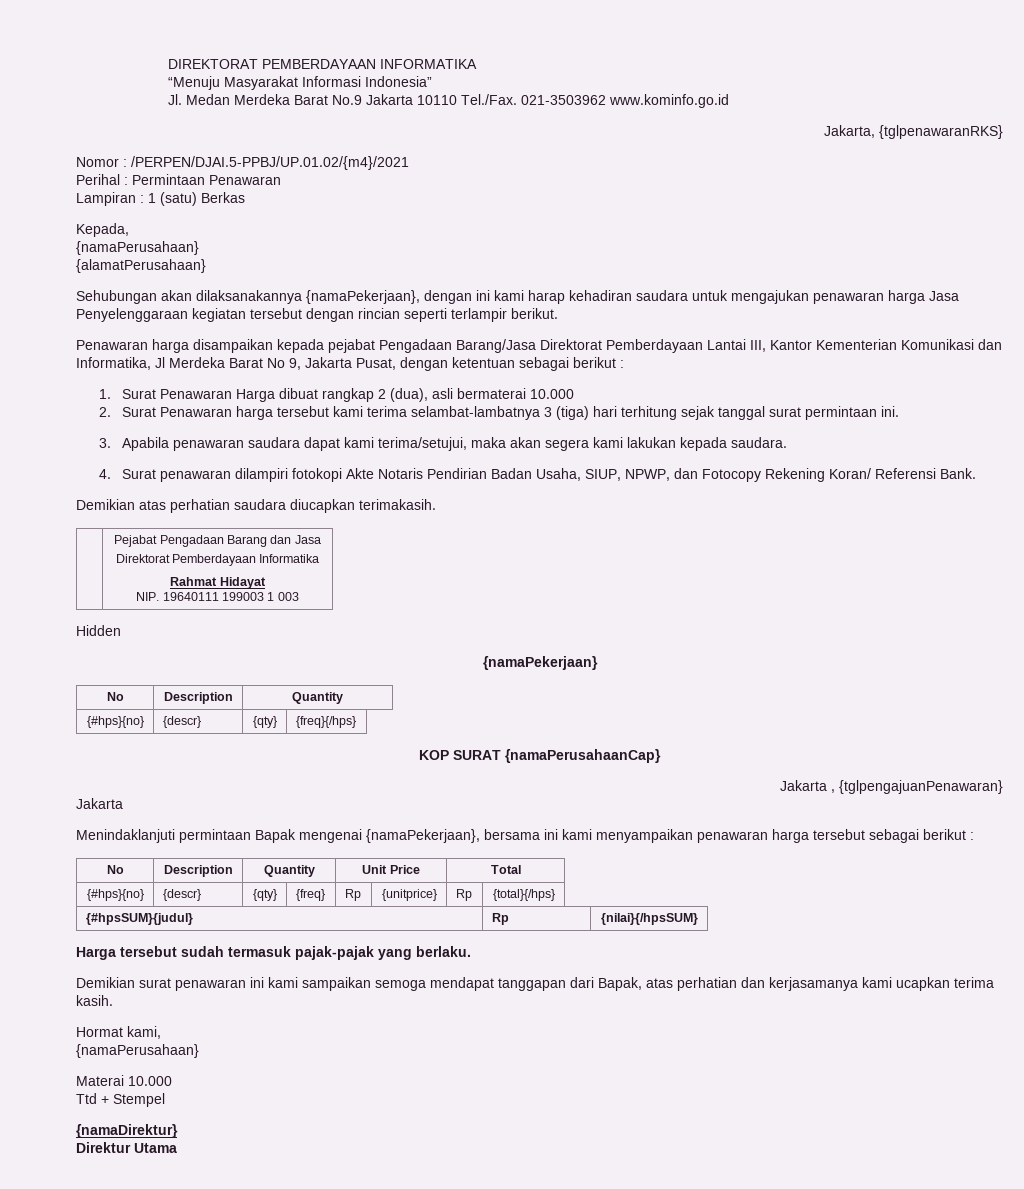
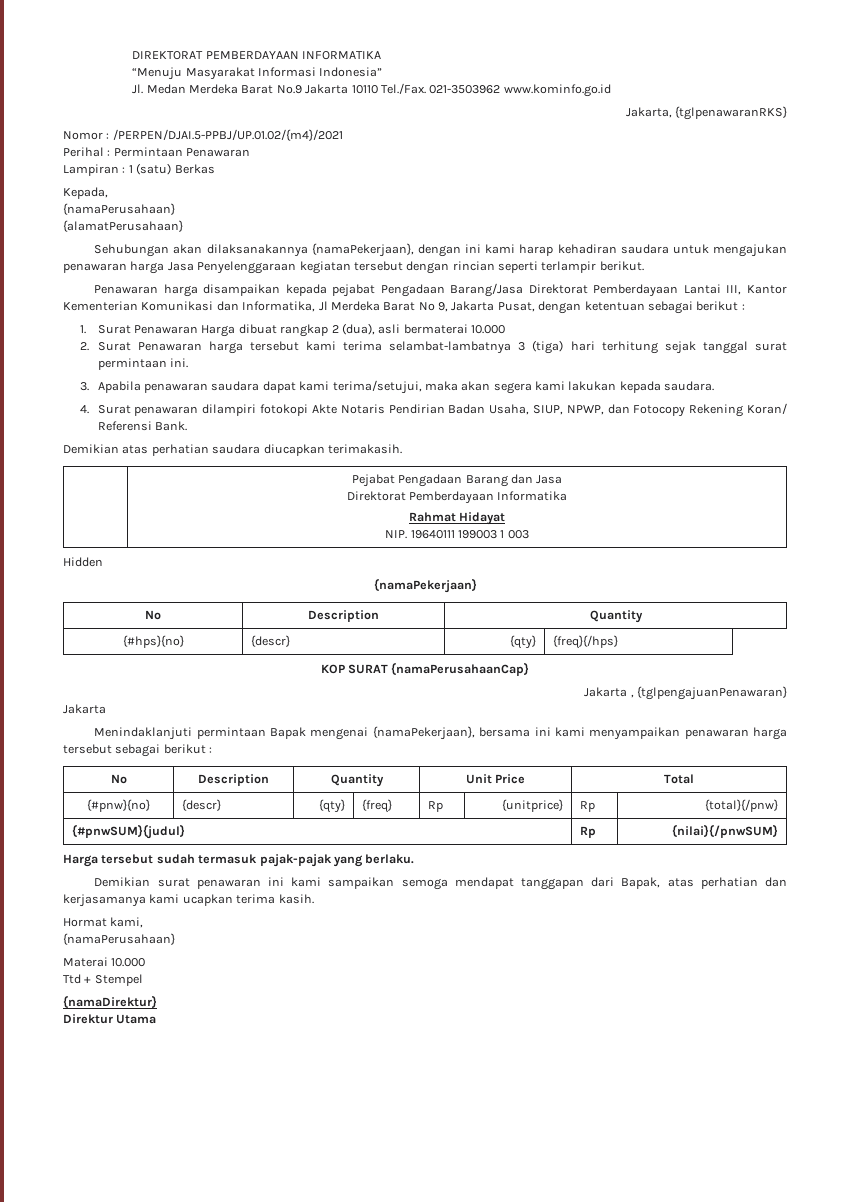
[86,889,144,901] {#hps}{no} -> [87,799,150,812] {#pnw}{no}
[493,889,556,901] [85,913,193,925] [491,913,509,925] [601,913,699,925] {total}{/hps} // {#hpsSUM}{judul} | Rp | {nilai}{/hpsSUM} -> [705,799,779,812] [71,825,185,839] [579,826,596,838] [672,825,779,838] {total}{/pnw} // {#pnwSUM}{judul} | Rp | {nilai}{/pnwSUM}

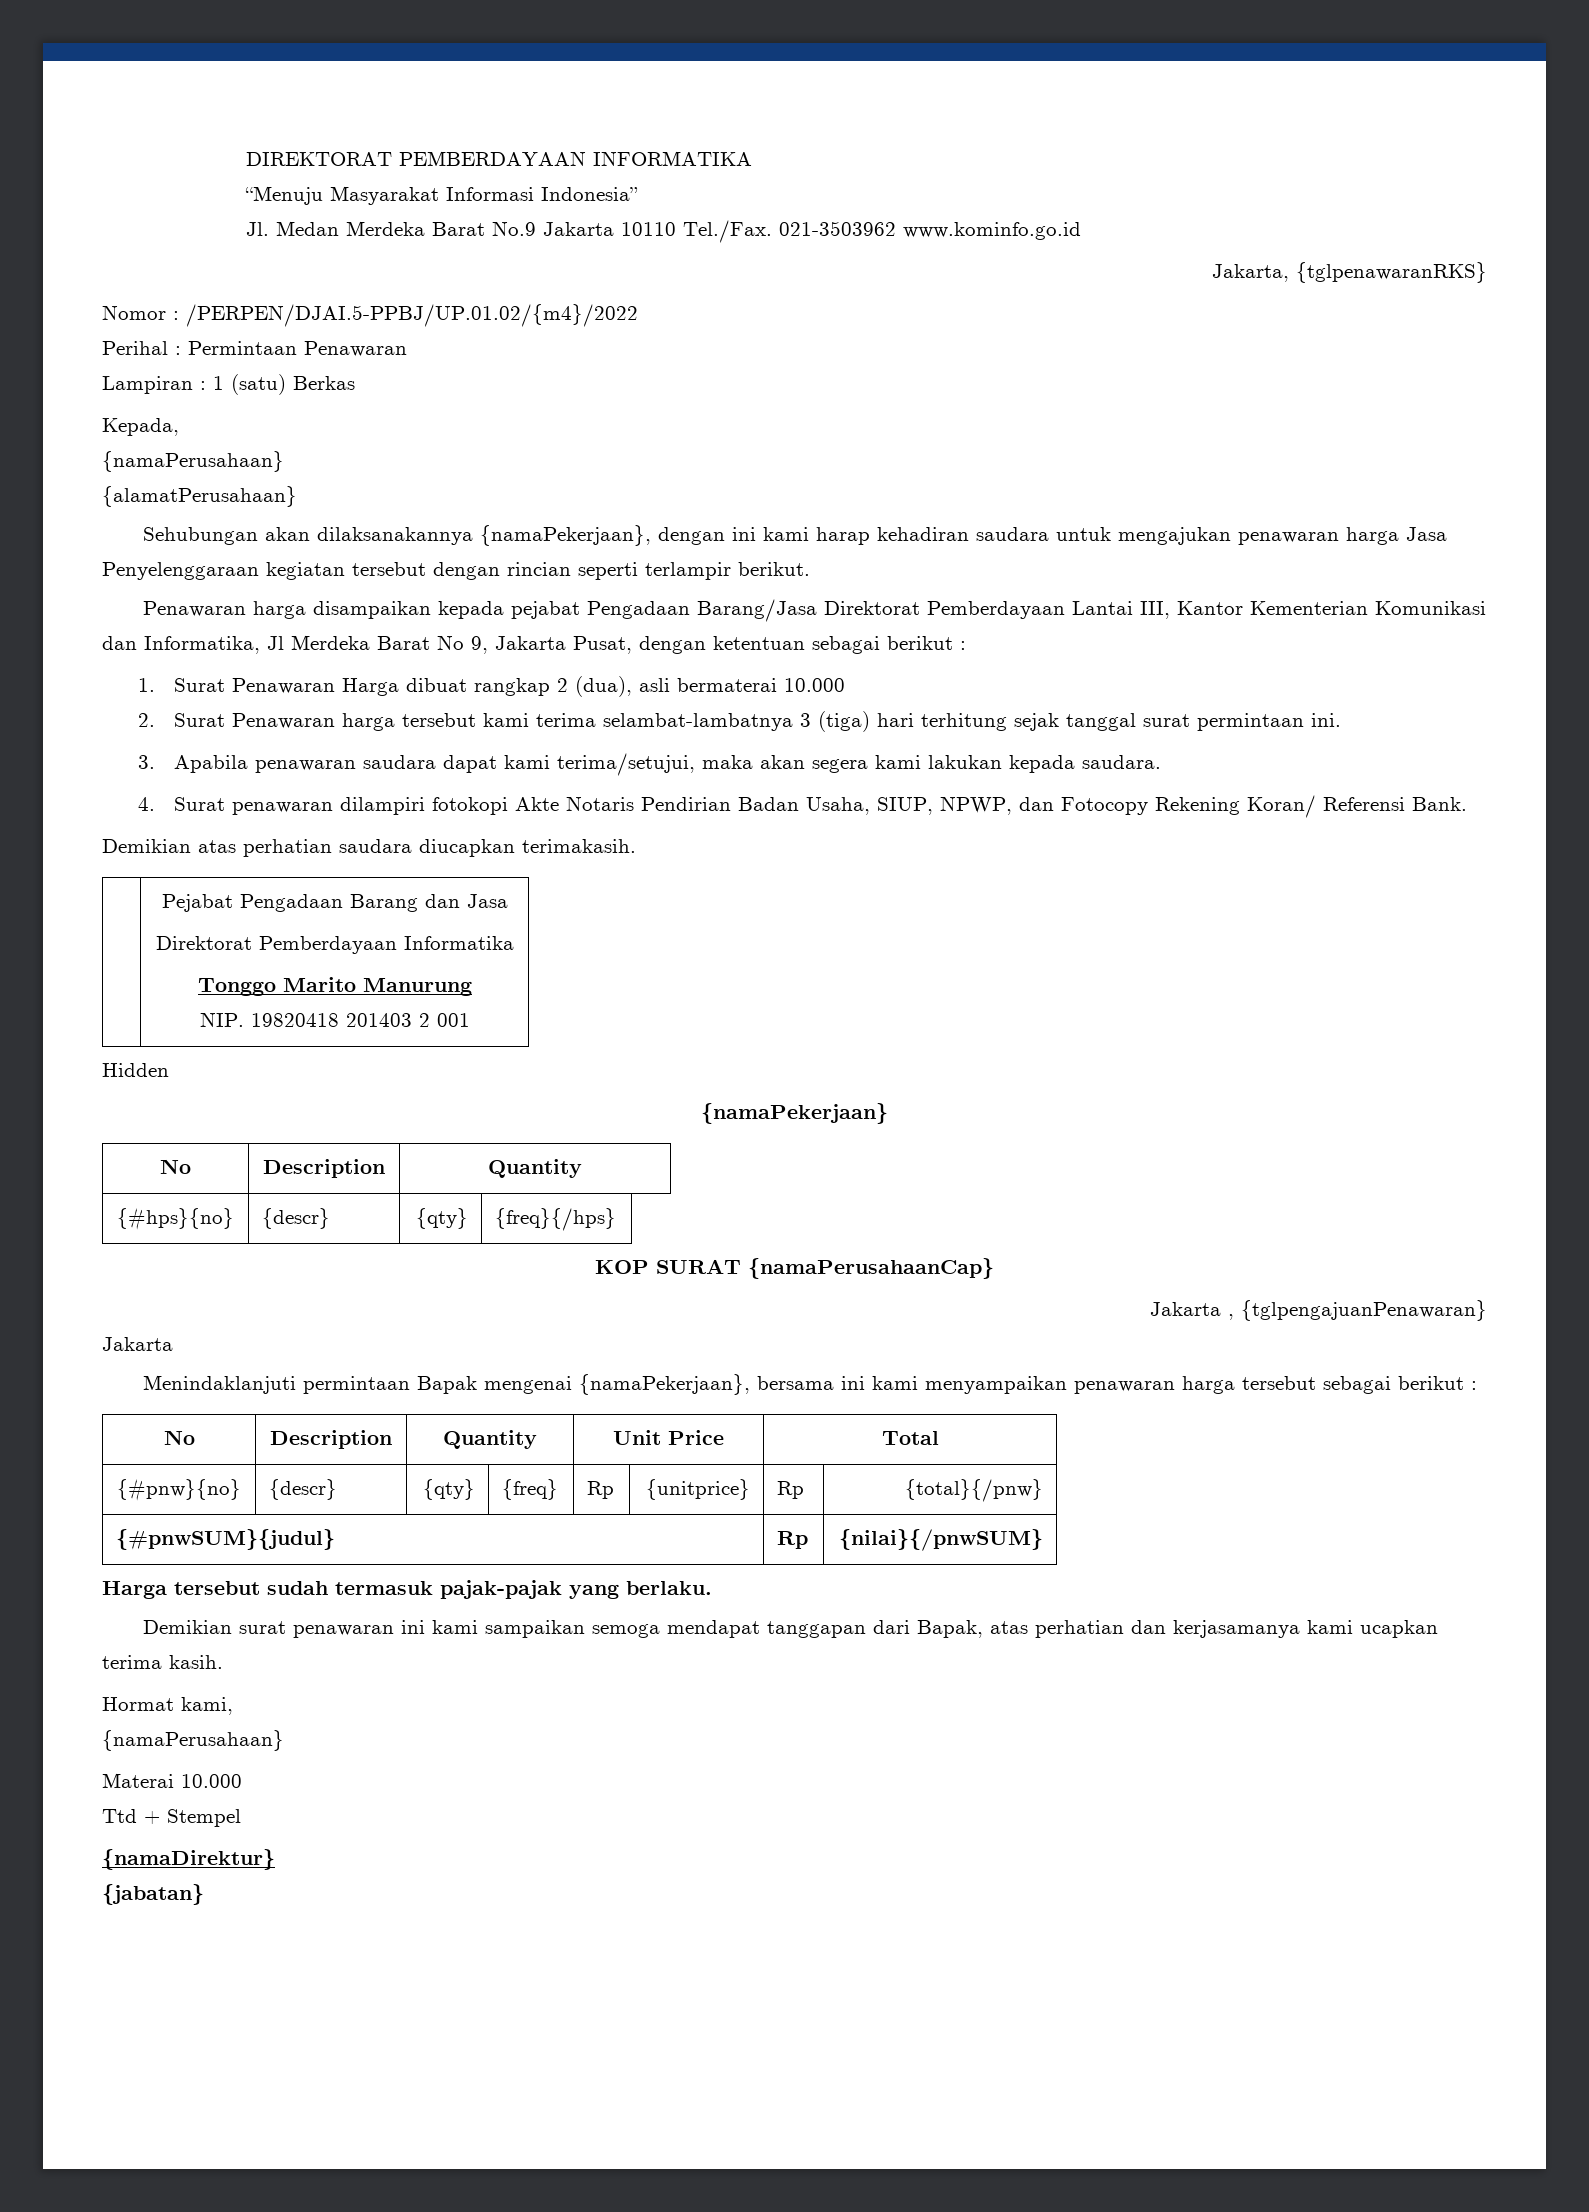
[112,129,343,141] /PERPEN/DJAI.5-PPBJ/UP.01.02/{m4}/2021 -> [186,304,638,327] /PERPEN/DJAI.5-PPBJ/UP.01.02/{m4}/2022
[408,512,506,525] [385,530,529,539] Rahmat Hidayat // NIP. 19640111 199003 1 003 -> [197,977,472,996] [199,1012,470,1027] Tonggo Marito Manurung // NIP. 19820418 201403 2 001
[63,1014,157,1024] Direktur Utama -> [102,1884,204,1905] {jabatan}

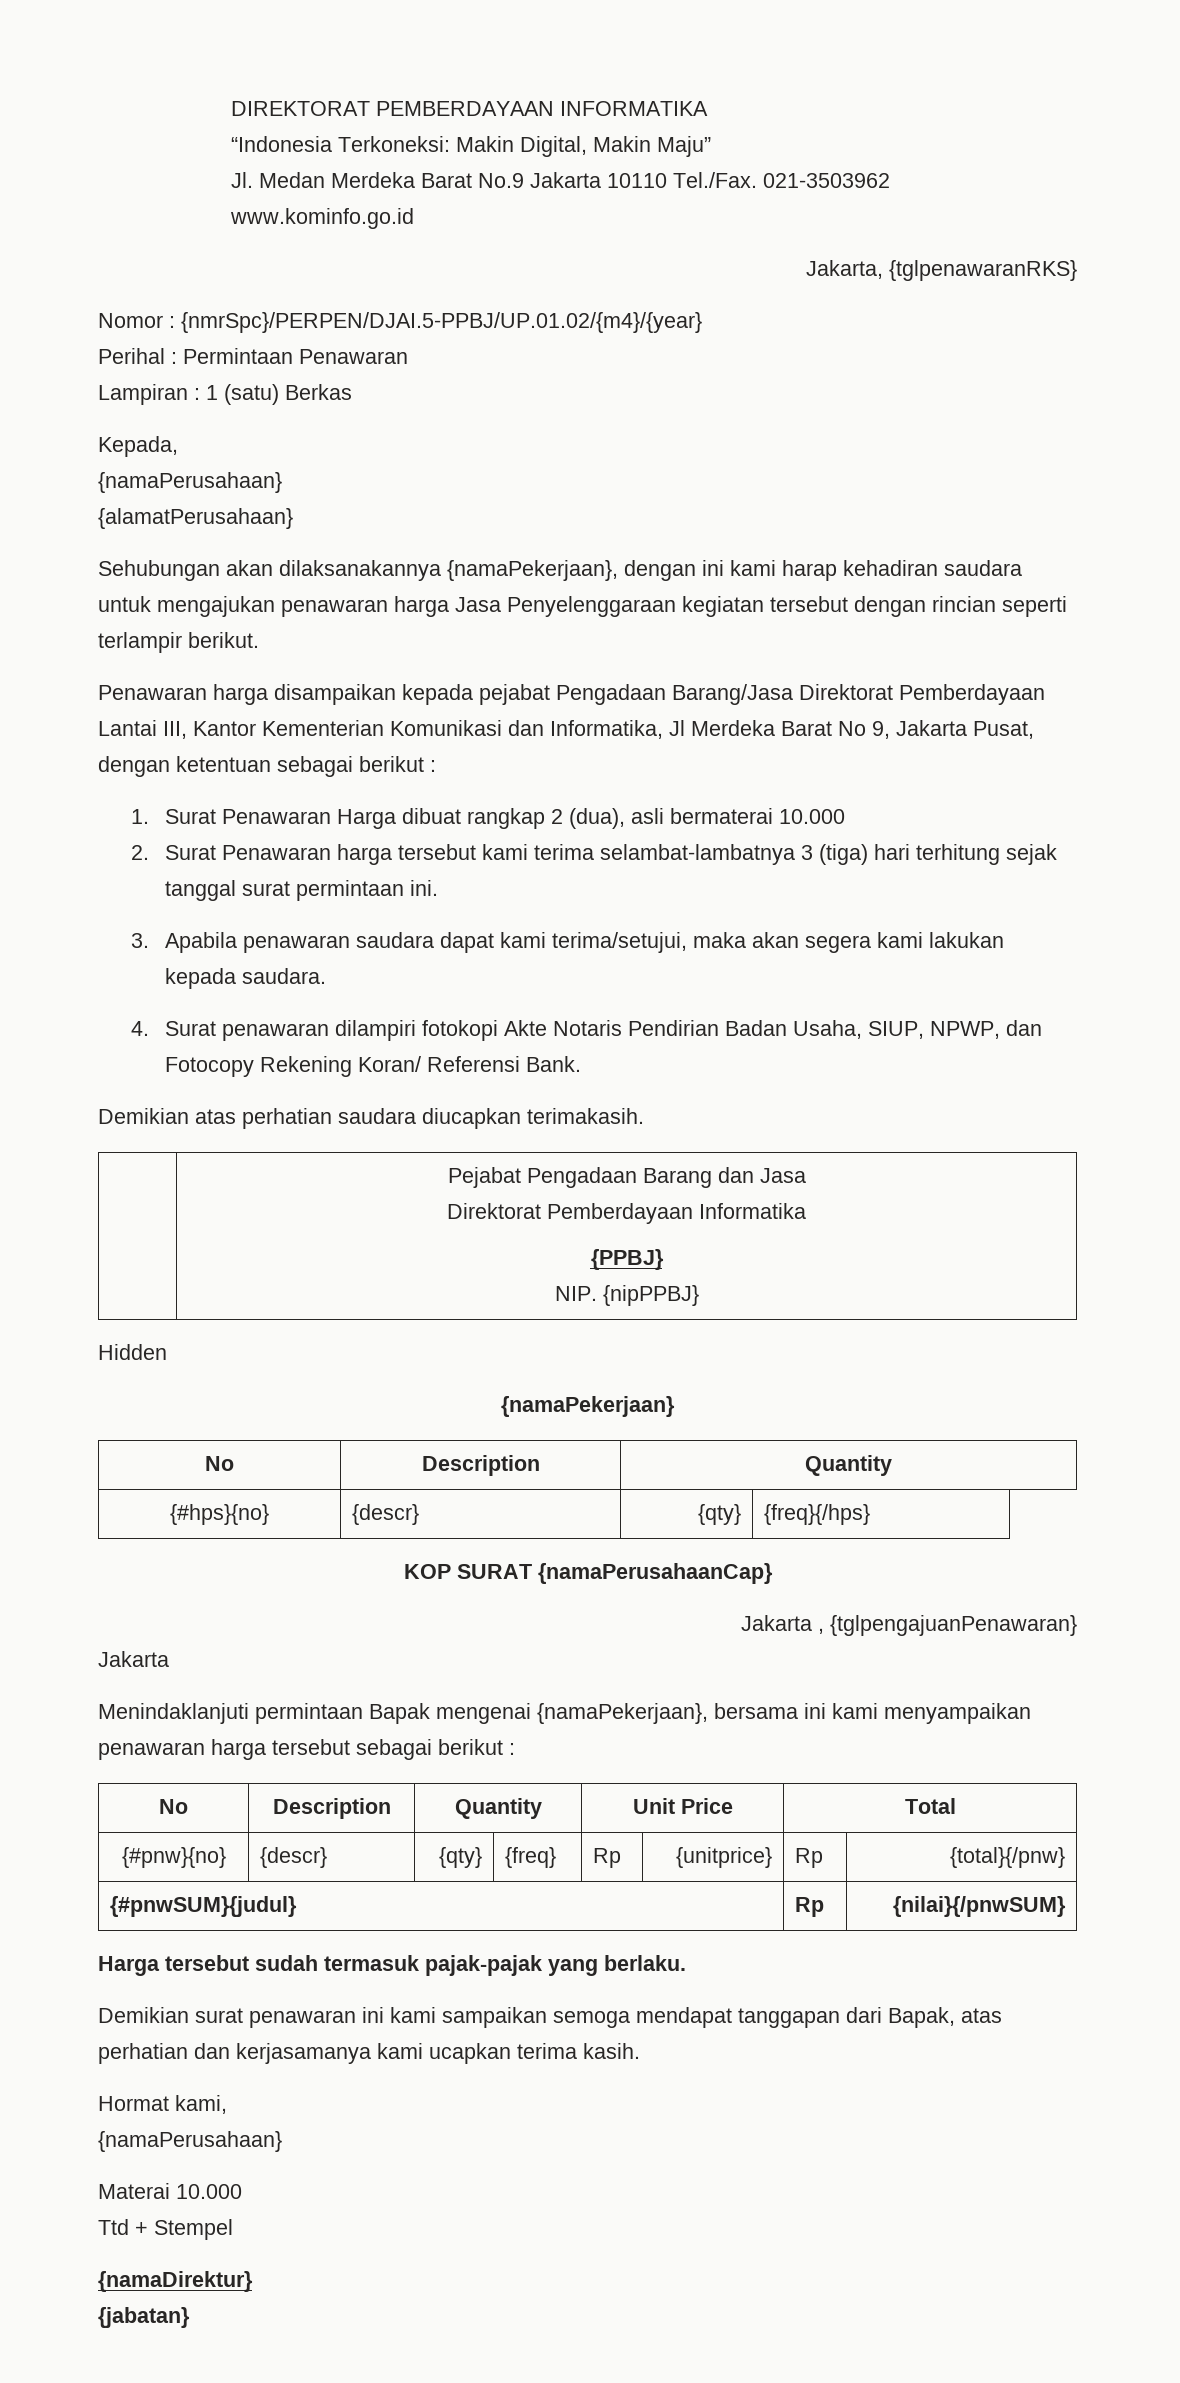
[245,186,639,205] “Menuju Masyarakat Informasi Indonesia” -> [231,136,712,157] “Indonesia Terkoneksi: Makin Digital, Makin Maju”
[186,304,638,327] /PERPEN/DJAI.5-PPBJ/UP.01.02/{m4}/2022 -> [181,312,702,333] {nmrSpc}/PERPEN/DJAI.5-PPBJ/UP.01.02/{m4}/{year}
[197,977,472,996] [199,1012,470,1027] Tonggo Marito Manurung // NIP. 19820418 201403 2 001 -> [590,1249,664,1270] [554,1285,699,1306] {PPBJ} // NIP. {nipPPBJ}

